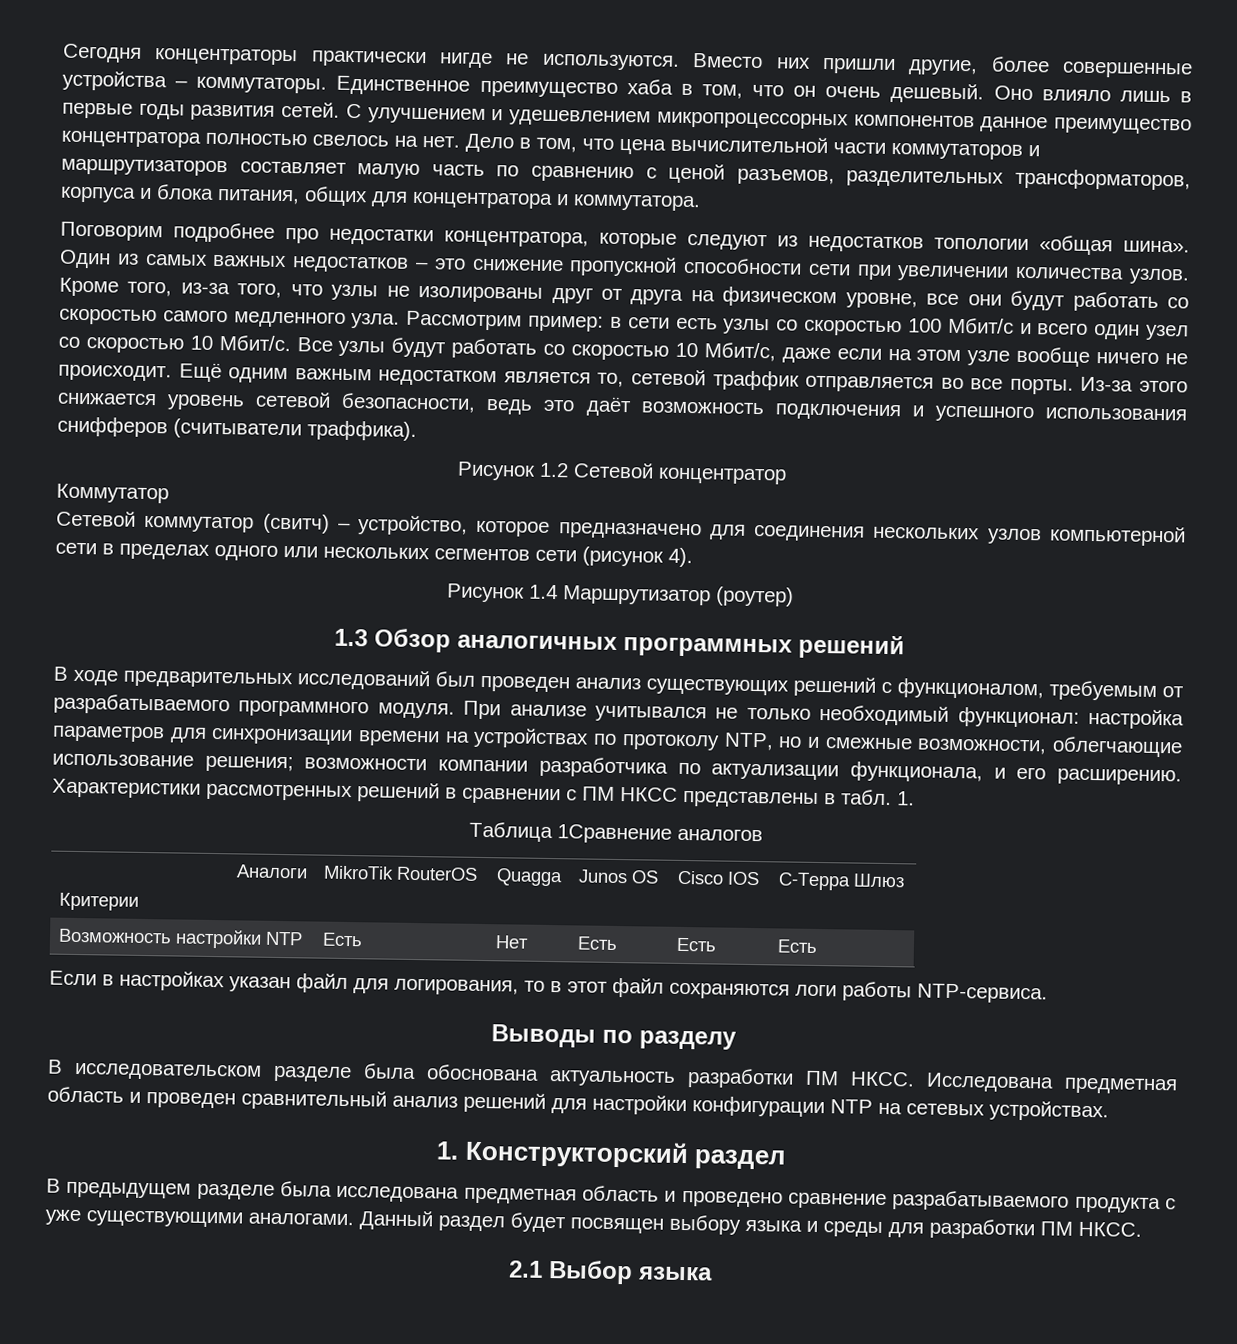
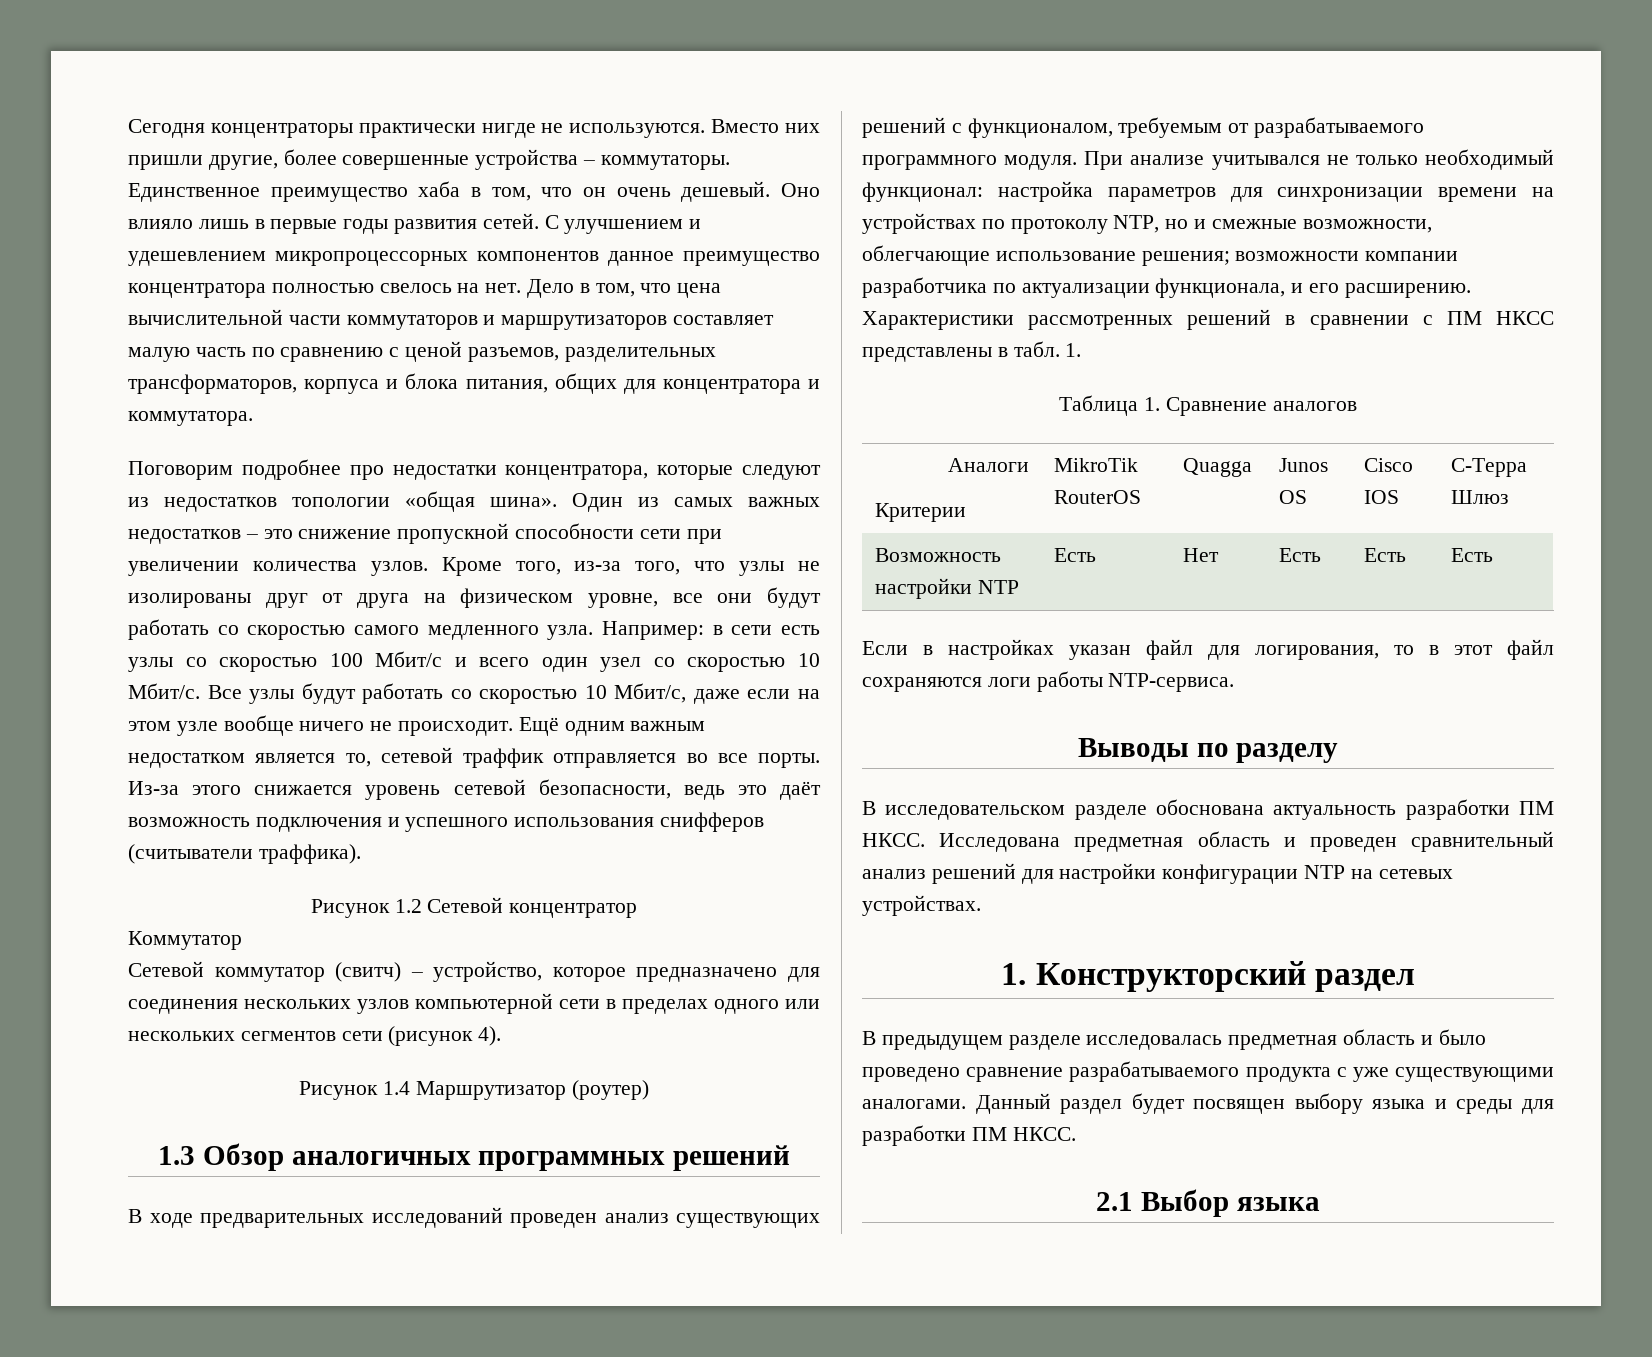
[406,310,605,332] Рассмотрим пример: -> [602,621,704,640] Например:
[435,671,475,687] был -> (503, 1217) none
[557,824,672,844] 1Сравнение -> [1144,397,1267,416] 1. Сравнение
[363,1063,416,1080] была -> (1147, 812) none
[280,1181,677,1205] была исследована предметная область и -> [1086,1029,1486,1050] исследовалась предметная область и было

